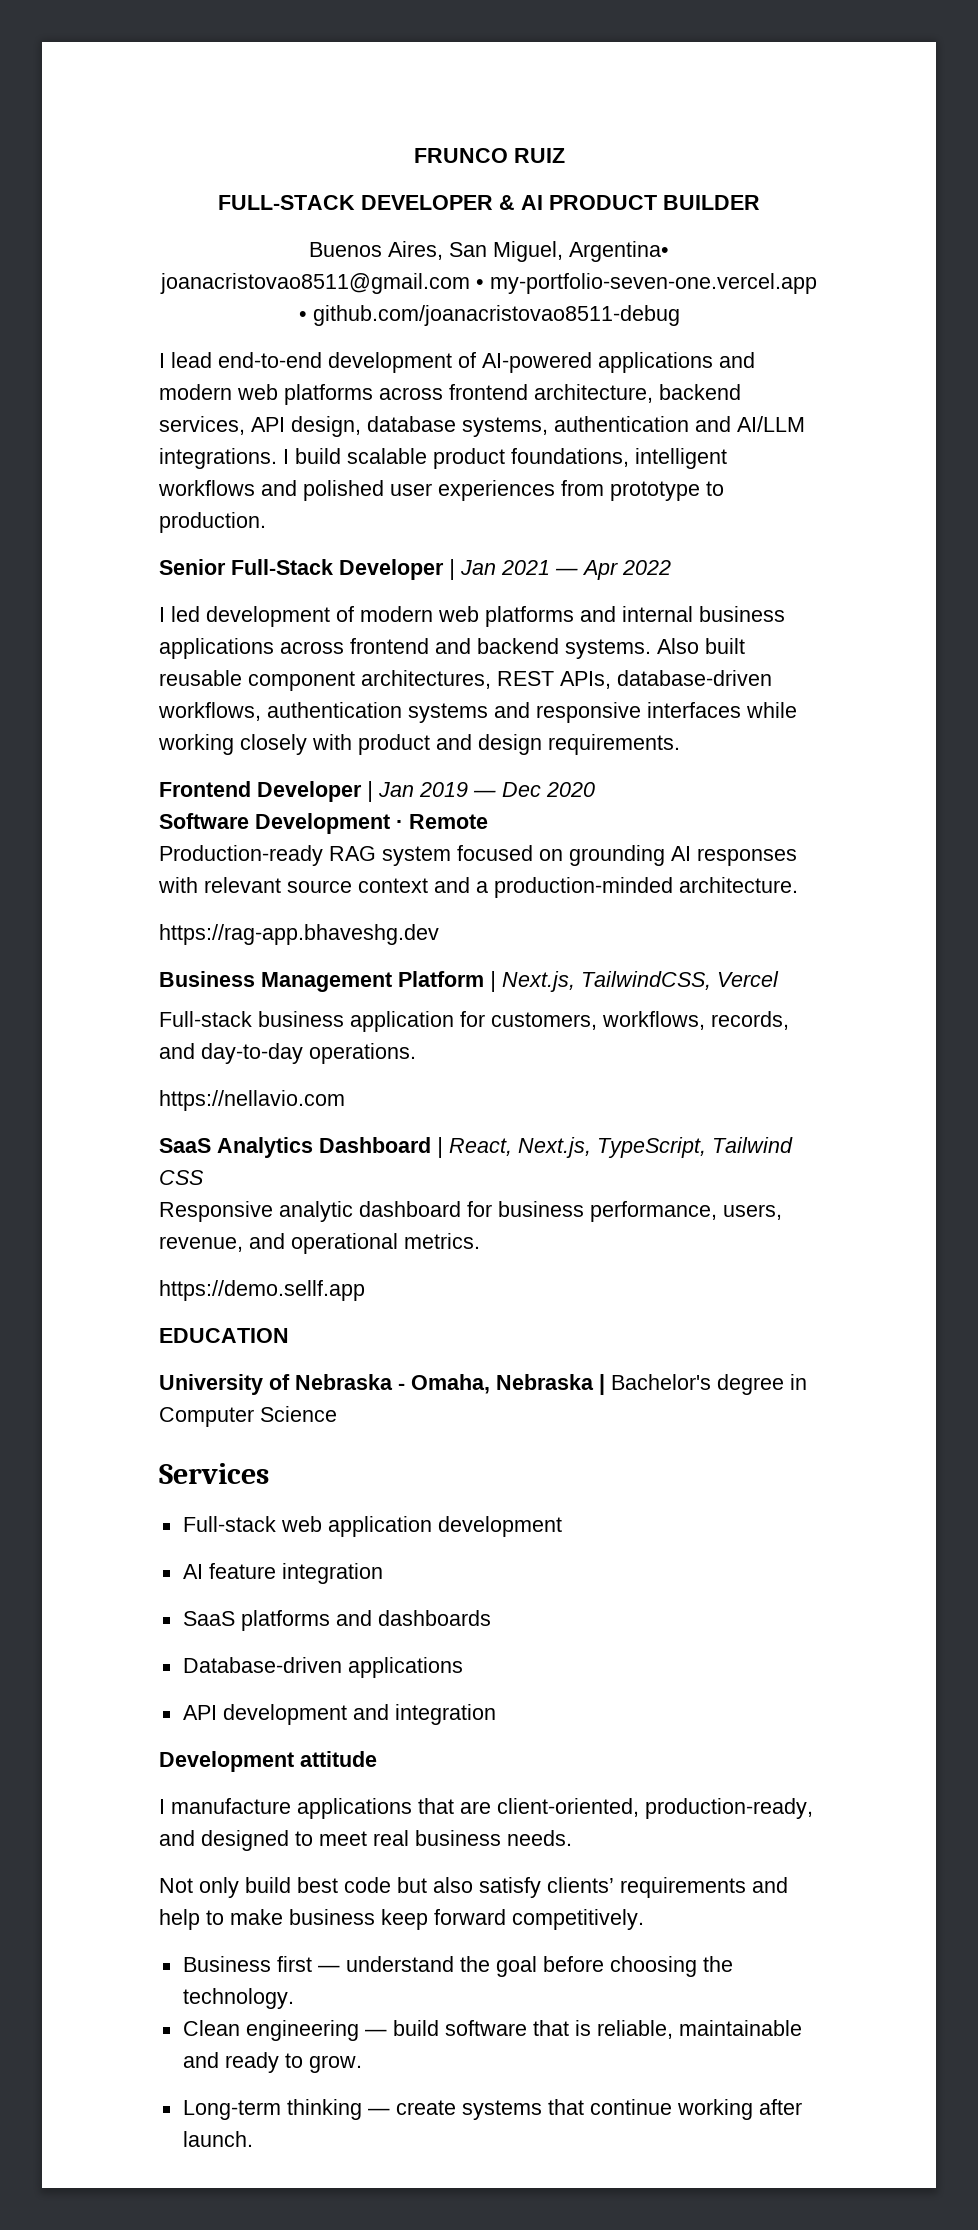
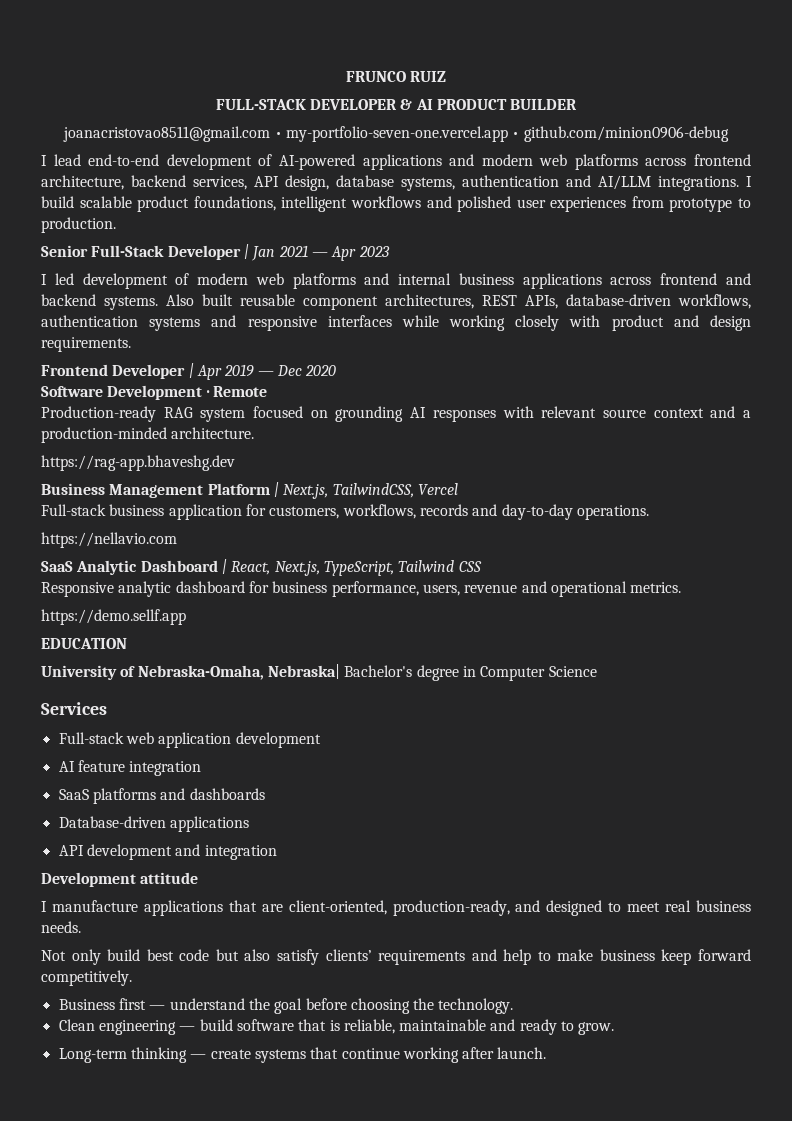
[309,241,669,262] Buenos Aires, San Miguel, Argentina• -> (578, 104) none
[312,305,680,326] github.com/joanacristovao8511-debug -> [523,126,729,142] github.com/minion0906-debug
[622,560,671,575] 2022 -> [358,246,390,257] 2023
[378,782,414,797] Jan -> [196,365,222,380] Apr
[711,1011,789,1030] records, -> [419,504,468,516] records
[217,1137,313,1158] Analytics -> [76,560,138,575] Analytic
[159,1236,243,1252] revenue, -> [464,584,518,593] revenue
[295,1374,605,1395] Nebraska - Omaha, Nebraska | -> [137,664,340,680] Nebraska-Omaha, Nebraska|

